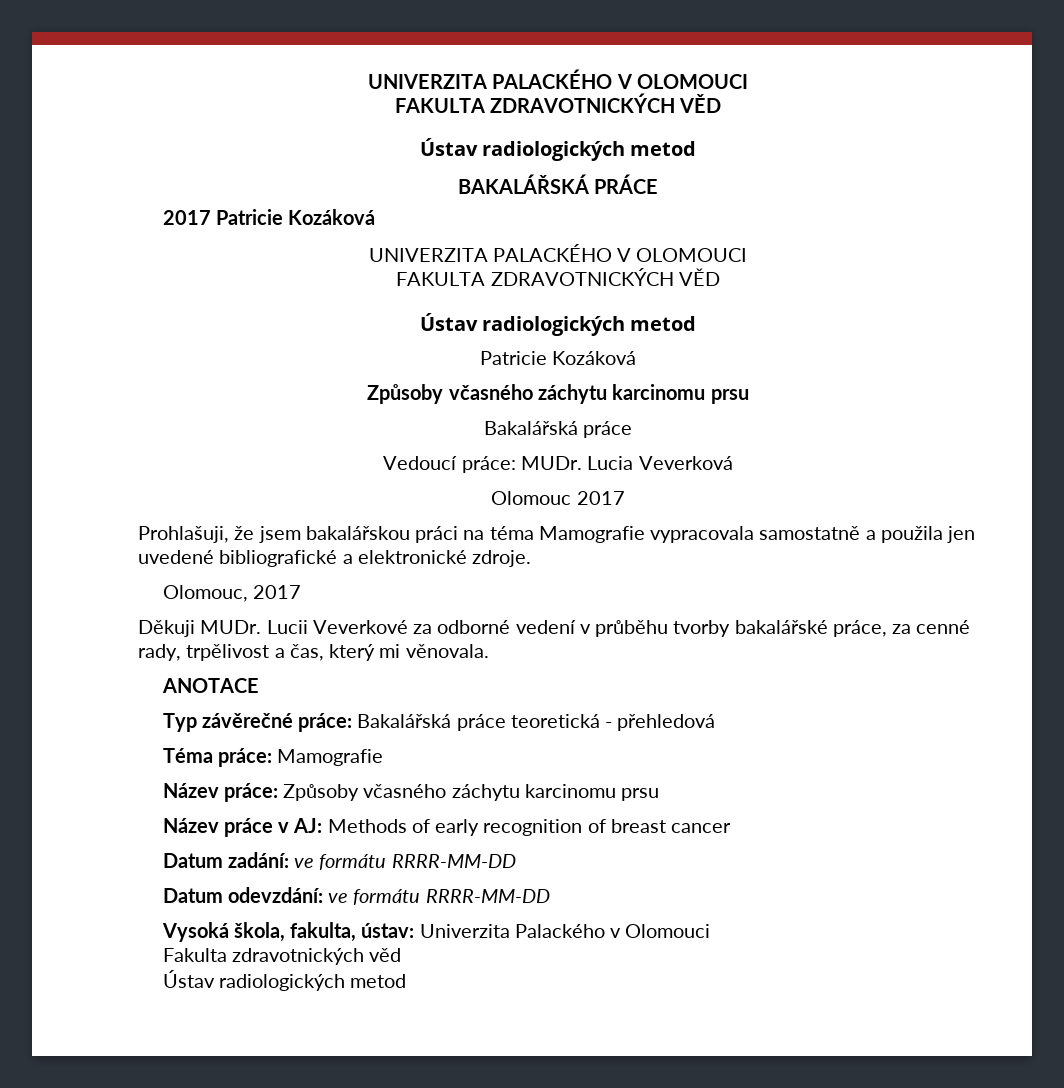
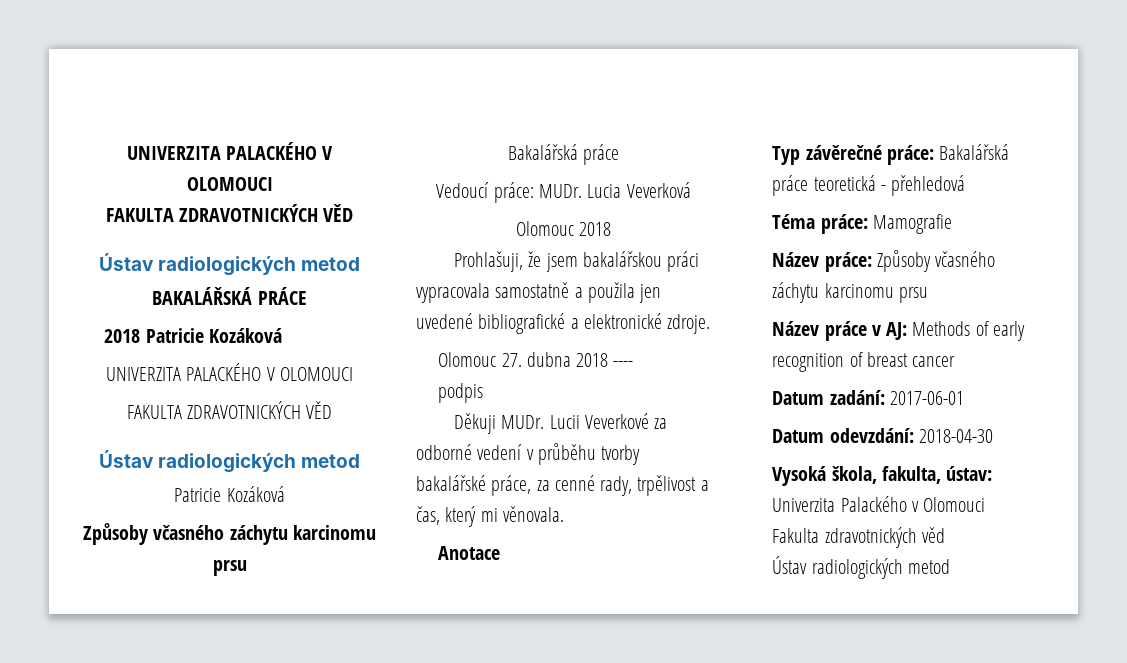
[162,210,211,225] 2017 -> [104,329,141,343] 2018
[576,491,625,505] 2017 -> [579,222,612,236] 2018
[463,526,645,543] na téma Mamografie -> (700, 261) none
[162,585,301,602] Olomouc, 2017 -> [438,352,634,367] [438,383,484,403] Olomouc 27. dubna 2018 ---- // podpis
[161,678,259,693] ANOTACE -> [438,546,501,560] Anotace
[294,854,516,870] ve formátu RRRR-MM-DD -> [889,391,964,405] 2017-06-01
[328,889,550,905] ve formátu RRRR-MM-DD -> [918,429,993,443] 2018-04-30

